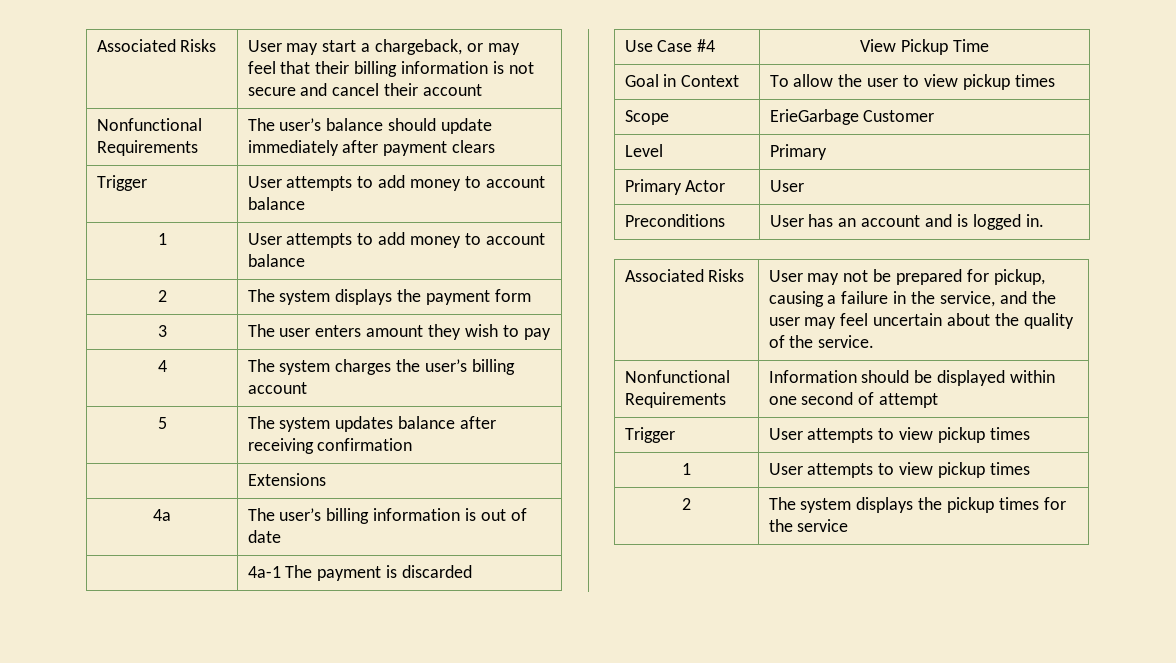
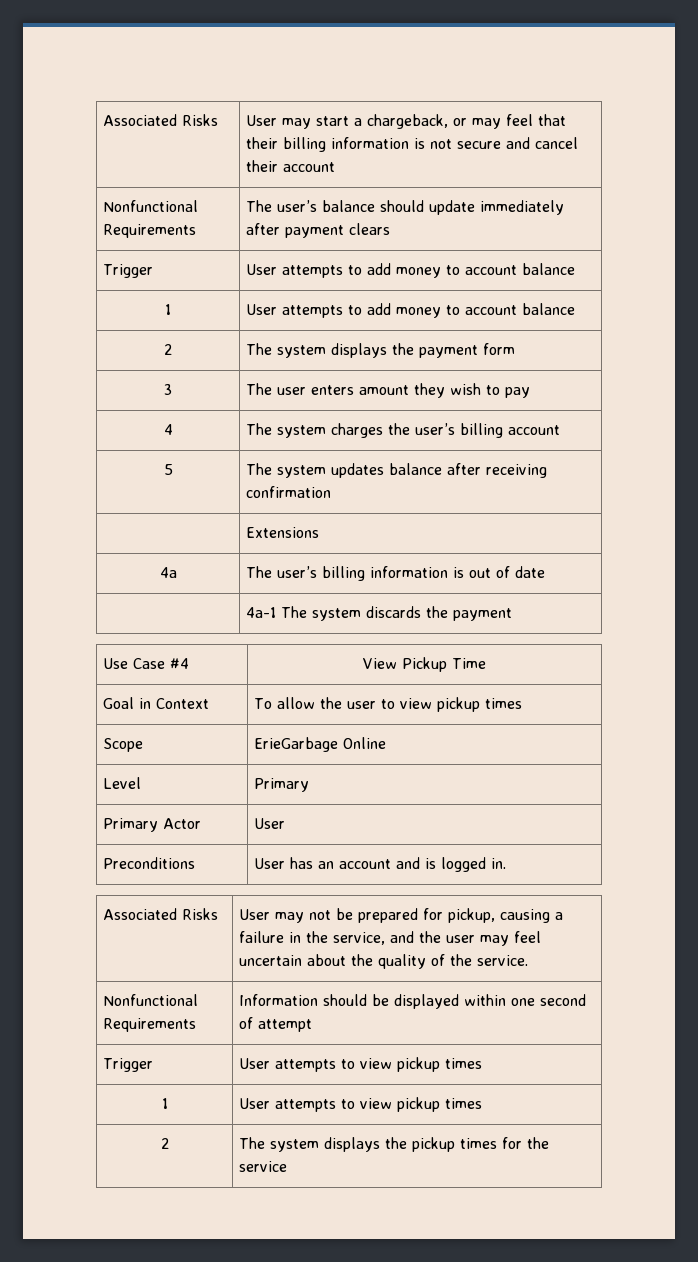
[317,565,472,581] payment is discarded -> [312,606,513,621] system discards the payment
[863,110,935,122] Customer -> [343,737,387,749] Online

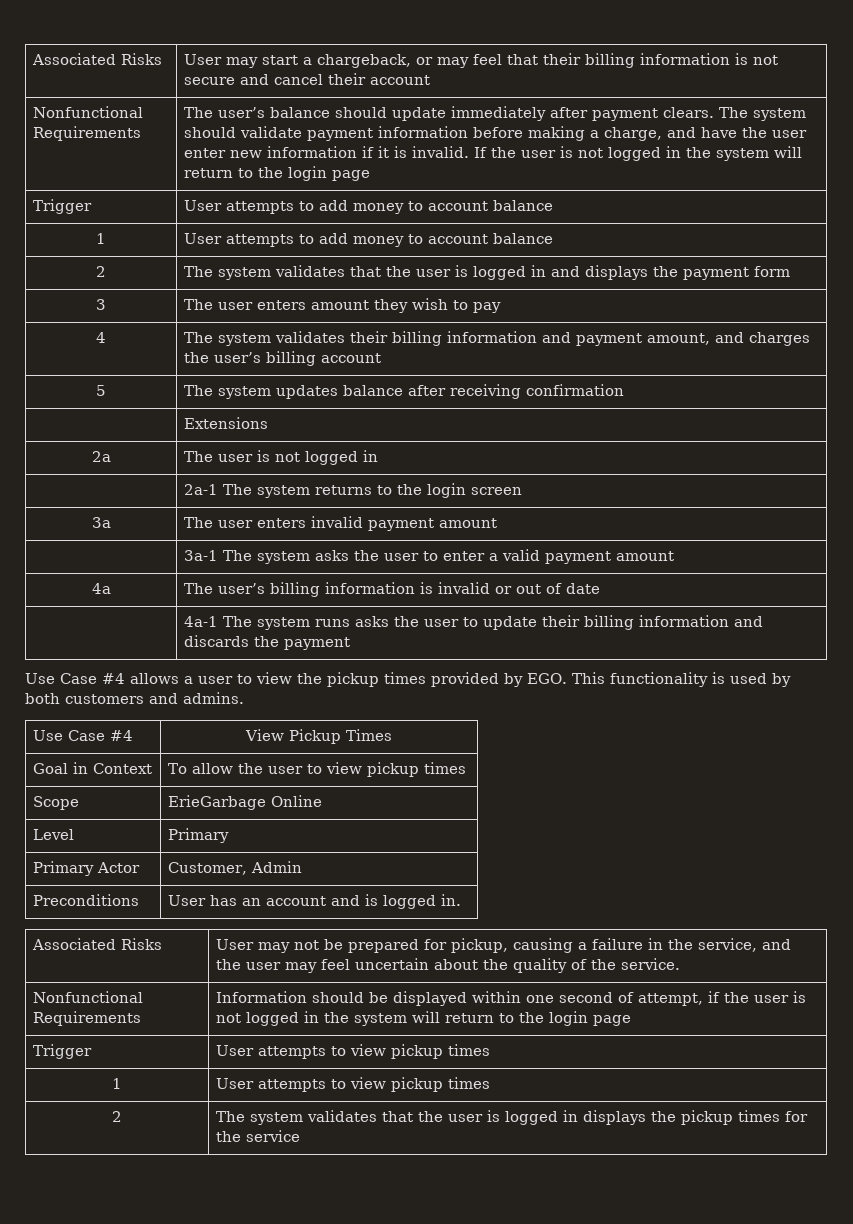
[349,223,391,235] clears -> [662,107,806,121] [183,126,807,141] [183,146,802,161] [183,166,370,181] clears. The system should validate payment information before making a charge, and have the user enter new information if it is invalid. If the user is not logged in the system will return to the login page
(327, 351) none -> [274,265,580,280] validates that the user is logged in and
(327, 431) none -> [274,331,744,346] validates their billing information and payment amount, and
(320, 532) none -> [91,451,111,462] [183,450,378,465] [183,483,522,498] [91,517,111,528] [183,516,497,531] [183,549,674,564] // 2a | The user is not logged in // | 2a-1 The system returns to the login screen // 3a | The user enters invalid payment amount // | 3a-1 The system asks the user to enter a valid payment amount
(465, 572) none -> [437,582,512,594] invalid or
[366,606,513,621] discards the payment -> [314,615,763,630] [183,635,350,650] [25,672,791,687] [25,692,244,704] runs asks the user to update their billing information and discards the payment // Use Case #4 allows a user to view the pickup times provided by EGO. This functionality is used by both customers and admins.
[452,658,486,669] Time -> [345,729,392,741] Times
[254,818,286,829] User -> [167,861,302,875] Customer, Admin
[258,1019,313,1032] attempt -> [637,991,806,1006] [215,1011,631,1026] attempt, if the user is not logged in the system will return to the login page
(320, 1145) none -> [306,1110,578,1125] validates that the user is logged in

